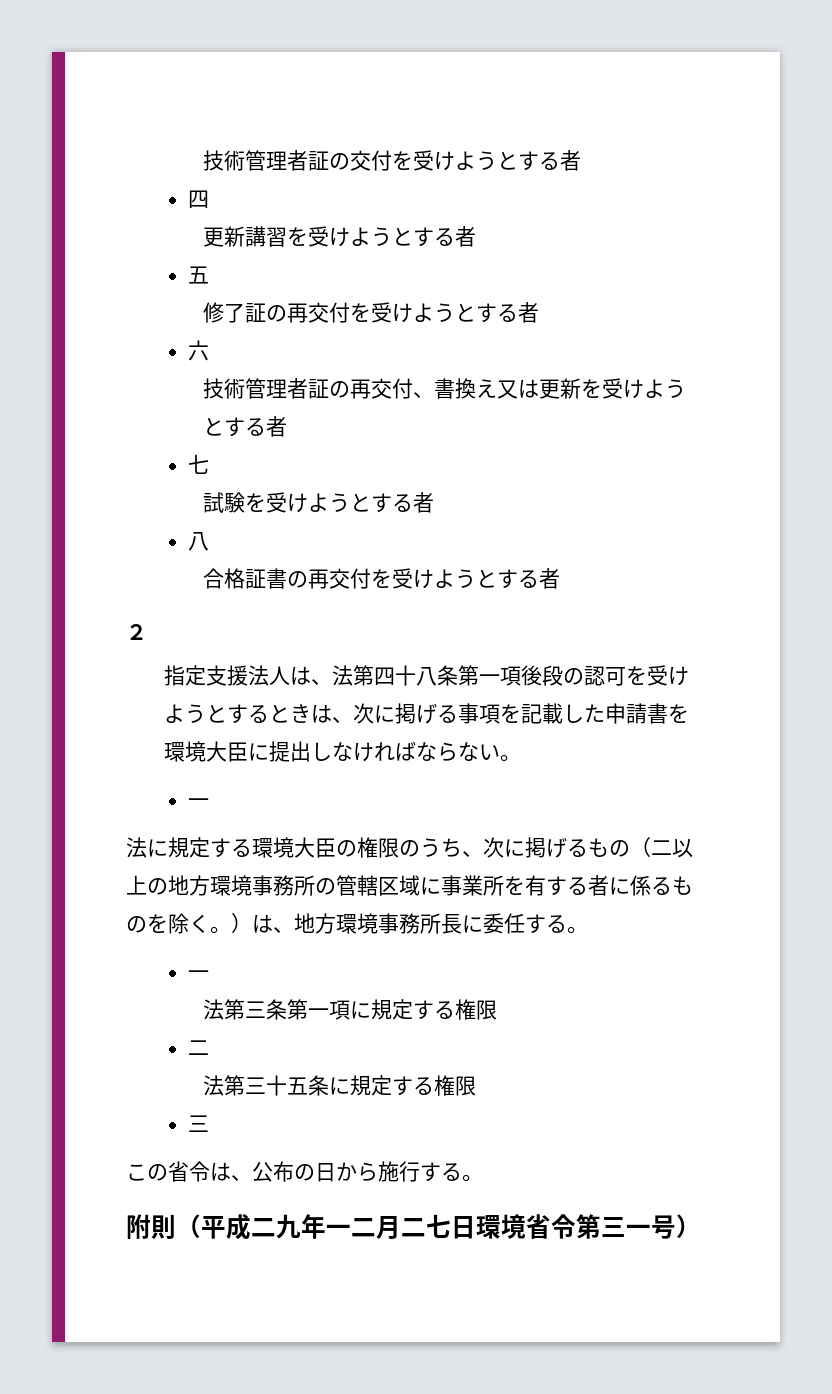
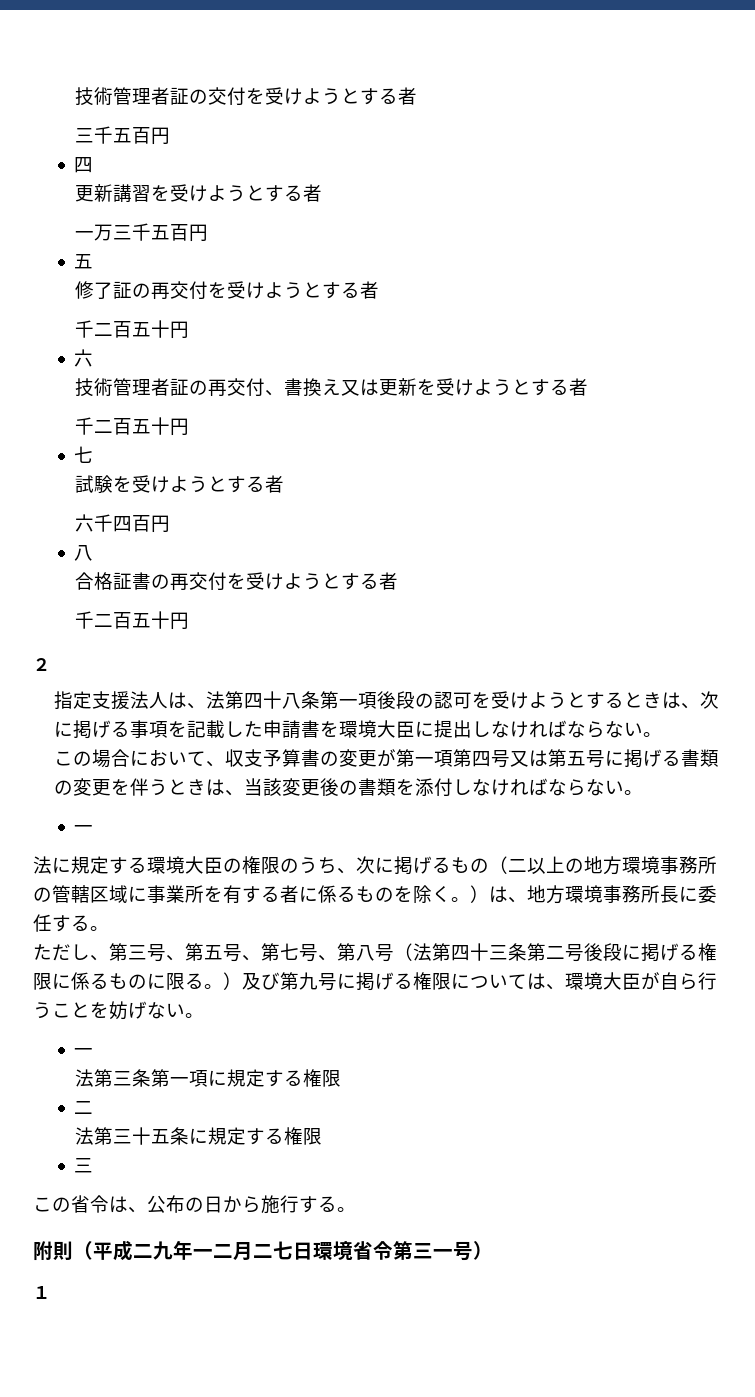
(581, 160) none -> [74,126,170,145] // 三千五百円
(476, 236) none -> [74,223,208,242] // 一万三千五百円
(539, 312) none -> [74,320,189,339] // 千二百五十円
(287, 426) none -> [74,417,189,436] // 千二百五十円
(434, 502) none -> [74,514,170,533] // 六千四百円
(560, 578) none -> [74,611,189,630] // 千二百五十円
(522, 758) none -> [53,749,719,768] [53,778,643,797] // この場合において、収支予算書の変更が第一項第四号又は第五号に掲げる書類の変更を伴うときは、当該変更後の書類を添付しなければならない。
(588, 930) none -> [33,943,717,962] [33,972,717,991] [33,1001,204,1020] // ただし、第三号、第五号、第七号、第八号（法第四十三条第二号後段に掲げる権限に係るものに限る。）及び第九号に掲げる権限については、環境大臣が自ら行うことを妨げない。
(701, 1226) none -> [33,1286,50,1299] // １

